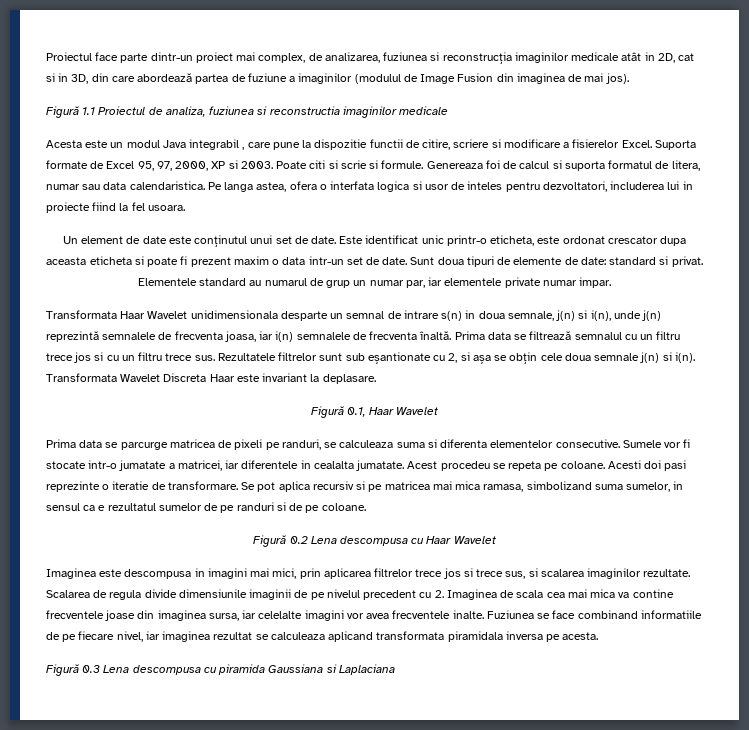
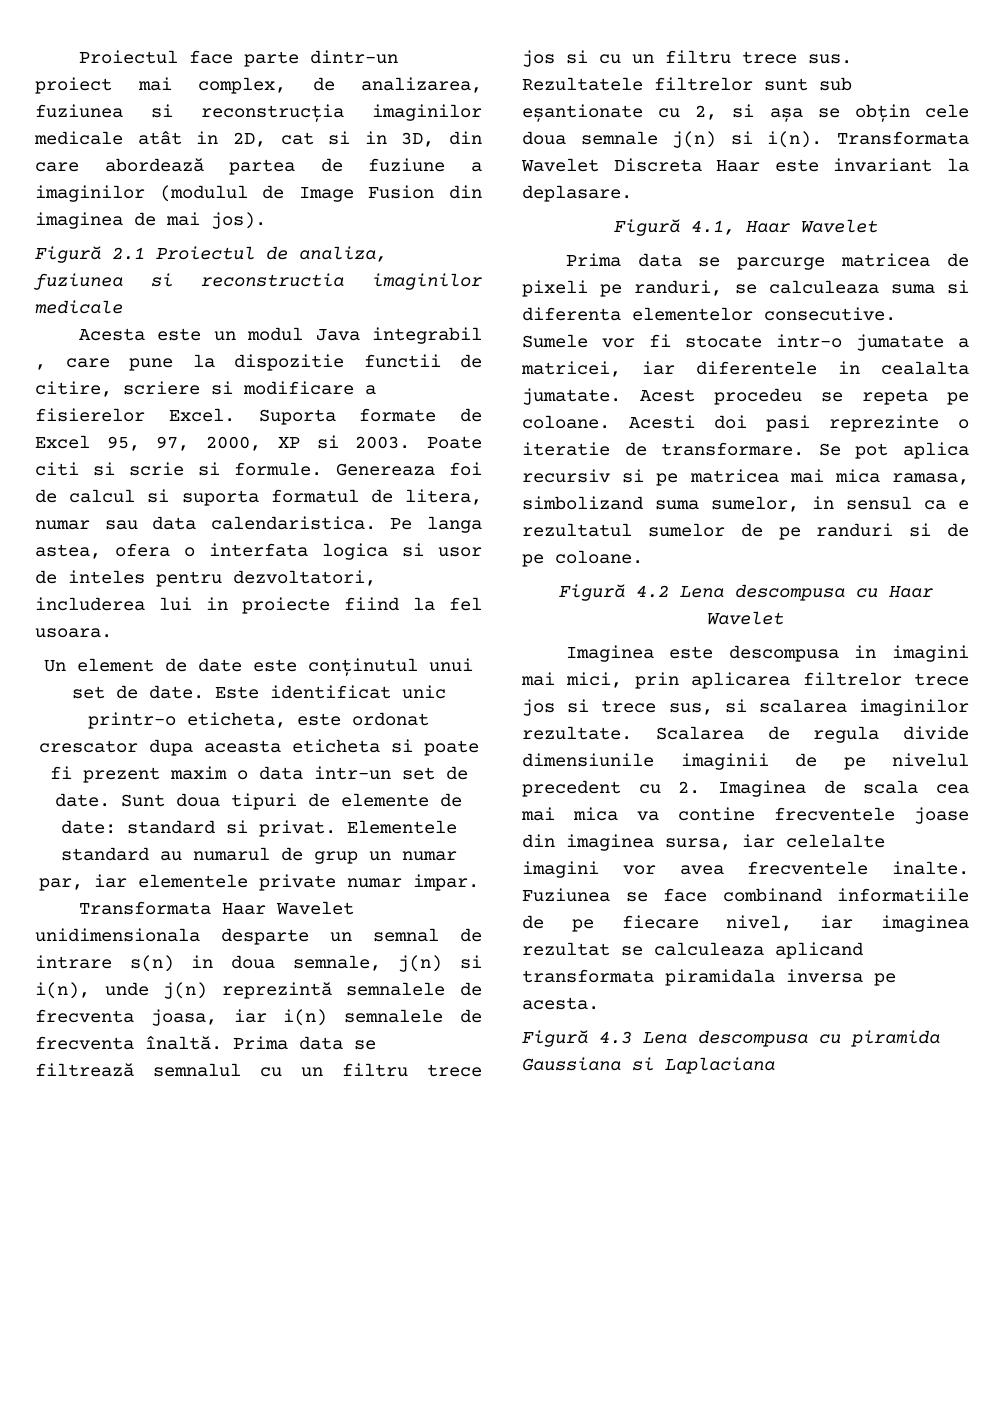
[82,107,96,115] 1.1 -> [112,247,145,260] 2.1
[346,407,366,417] 0.1, -> [690,220,735,235] 4.1,
[289,536,308,544] 0.2 -> [635,585,669,598] 4.2
[82,665,101,673] 0.3 -> [599,1031,632,1044] 4.3

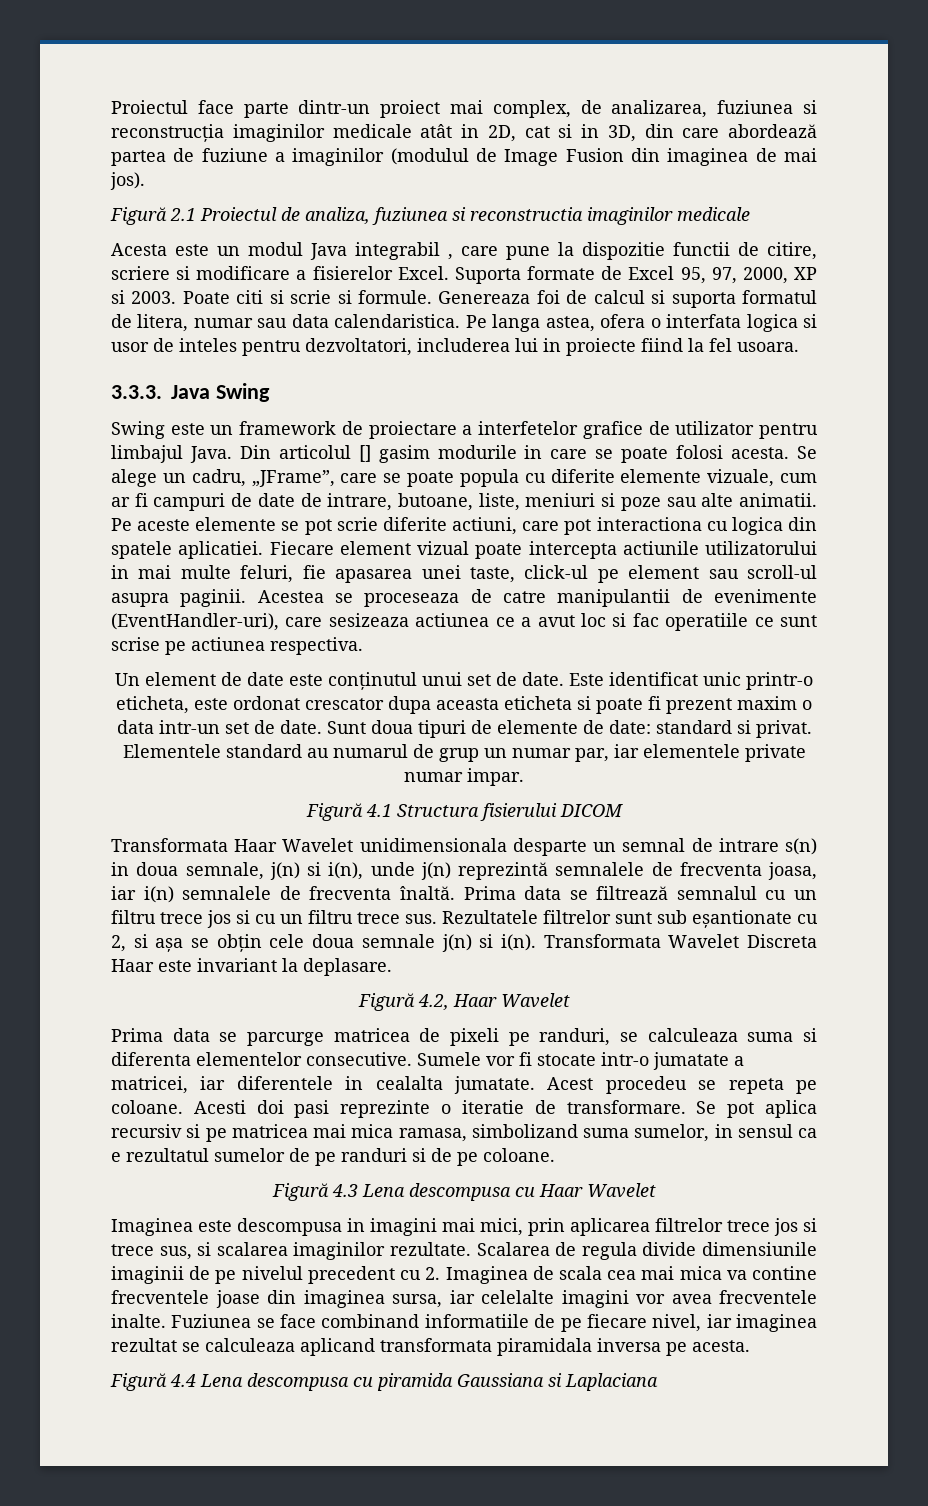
(112, 633) none -> [111,383,270,402] [111,421,819,439] [111,445,817,463] [111,469,817,487] [111,493,817,511] [111,517,817,535] [111,541,817,559] [111,565,817,583] [111,589,817,607] [111,613,817,631] [111,637,363,655] // 3.3.3. Java Swing // Swing este un framework de proiectare a interfetelor grafice de utilizator pentru limbajul Java. Din articolul [] gasim modurile in care se poate folosi acesta. Se alege un cadru, „JFrame”, care se poate popula cu diferite elemente vizuale, cum ar fi campuri de date de intrare, butoane, liste, meniuri si poze sau alte animatii. Pe aceste elemente se pot scrie diferite actiuni, care pot interactiona cu logica din spatele aplicatiei. Fiecare element vizual poate intercepta actiunile utilizatorului in mai multe feluri, fie apasarea unei taste, click-ul pe element sau scroll-ul asupra paginii. Acestea se proceseaza de catre manipulantii de evenimente (EventHandler-uri), care sesizeaza actiunea ce a avut loc si fac operatiile ce sunt scrise pe actiunea respectiva.
(479, 882) none -> [305,803,623,821] // Figură 4.1 Structura fisierului DICOM
[690,220,735,235] 4.1, -> [417,994,449,1010] 4.2,
[635,585,669,598] 4.2 -> [331,1184,358,1197] 4.3
[599,1031,632,1044] 4.3 -> [170,1374,196,1387] 4.4

